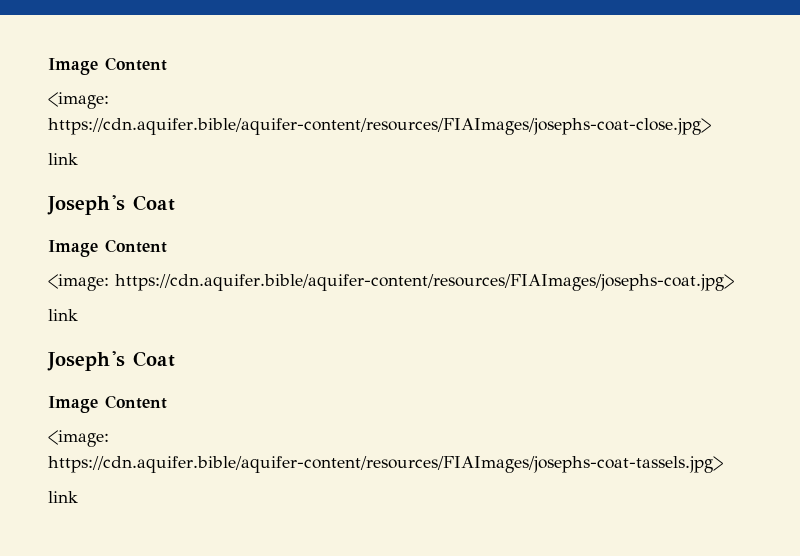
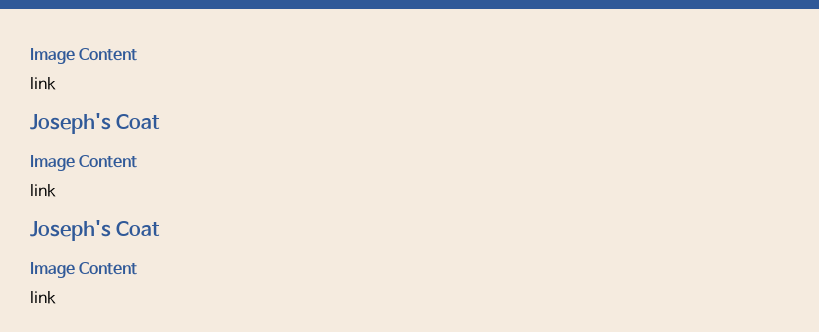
[48,57,167,75] [48,92,109,109] [48,118,711,135] [48,153,78,165] [47,195,175,215] [48,239,167,257] [48,274,734,291] [48,309,78,321] [47,351,175,371] [48,395,167,413] [48,430,109,447] [48,456,723,473] Image Content // <image: https://cdn.aquifer.bible/aquifer-content/resources/FIAImages/josephs-coat-close.jpg> // link // Joseph's Coat // Image Content // <image: https://cdn.aquifer.bible/aquifer-content/resources/FIAImages/josephs-coat.jpg> // link // Joseph's Coat // Image Content // <image: https://cdn.aquifer.bible/aquifer-content/resources/FIAImages/josephs-coat-tassels.jpg> -> [30,48,138,64] [30,77,56,90] [30,113,161,134] [30,155,138,171] [30,184,56,197] [30,220,161,241] [30,262,138,278] Image Content // link // Joseph's Coat // Image Content // link // Joseph's Coat // Image Content

